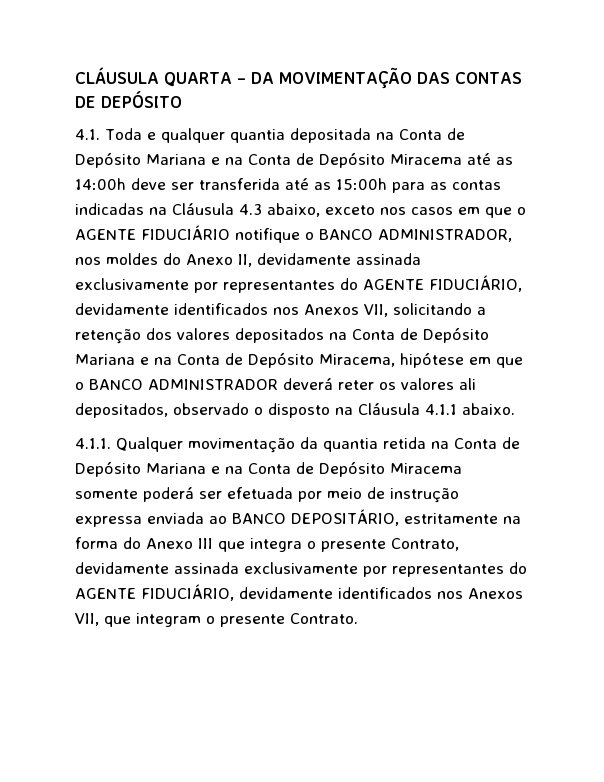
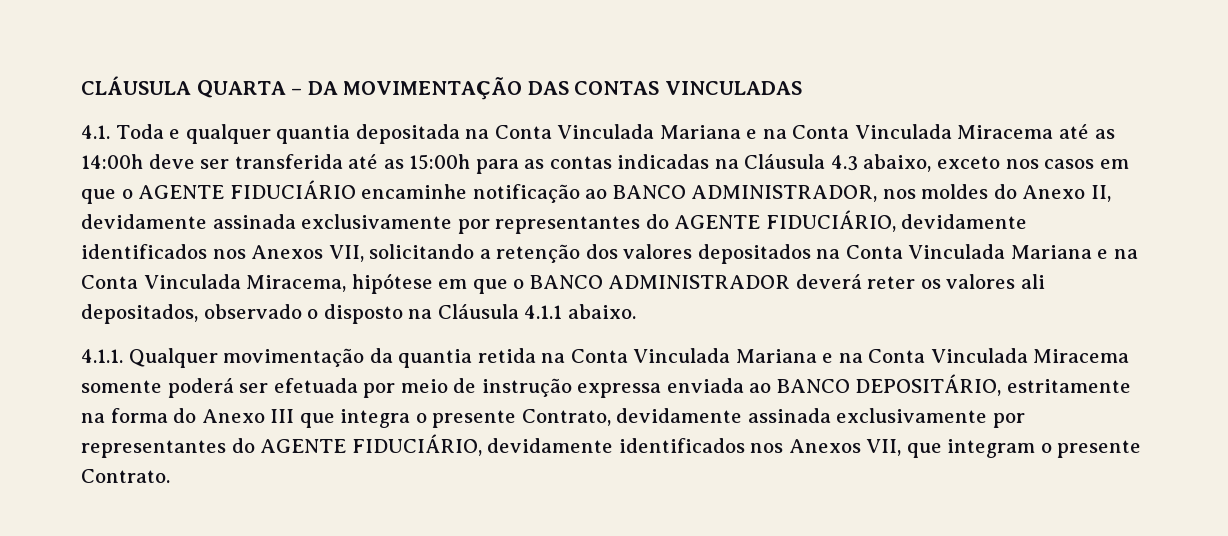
[75,91,182,108] DE DEPÓSITO -> [664,81,802,95] VINCULADAS
[446,128,465,140] [75,152,385,168] de Depósito Mariana e na Conta de Depósito -> [557,124,952,139] Vinculada Mariana e na Conta Vinculada
[235,228,314,243] notifique o -> [361,184,608,203] encaminhe notificação ao
[400,327,489,343] [75,352,314,368] de Depósito Mariana e na Conta de Depósito -> [908,244,1139,259] [81,274,241,289] Vinculada Mariana e na Conta Vinculada
[502,437,520,449] [75,461,385,477] de Depósito Mariana e na Conta de Depósito -> [633,348,1028,363] Vinculada Mariana e na Conta Vinculada

